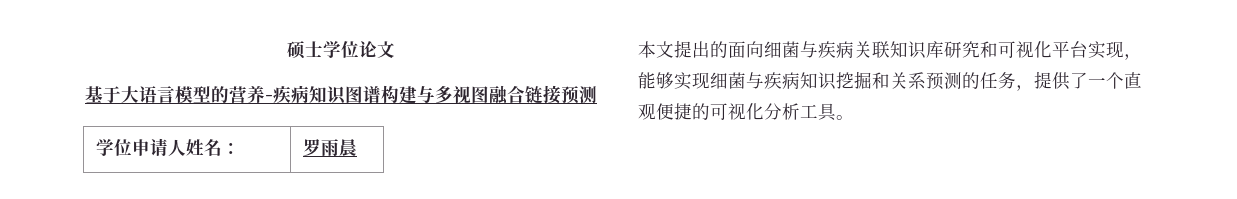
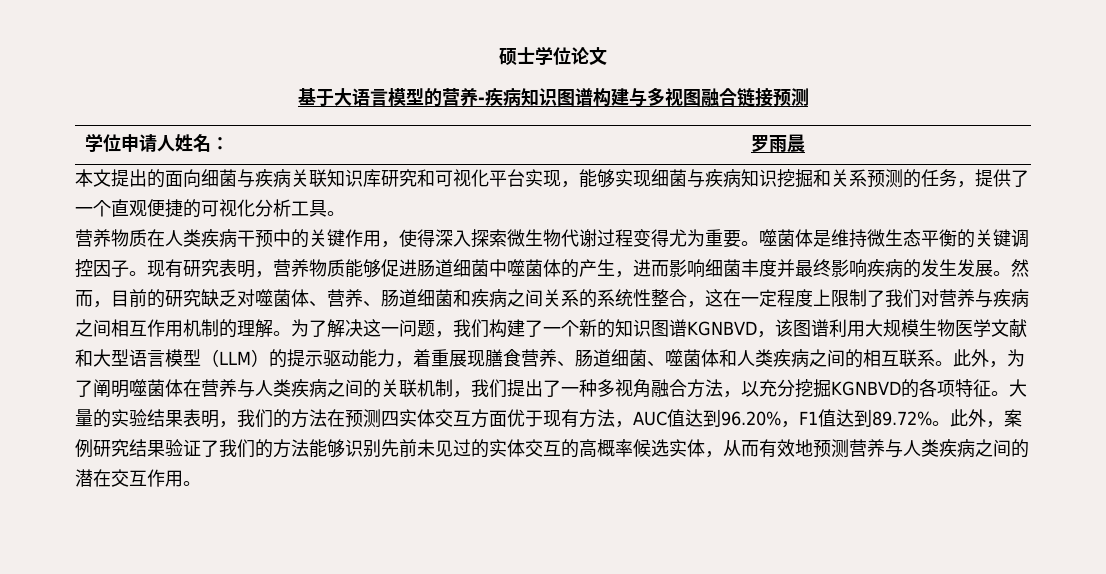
(854, 117) none -> [75,229,1029,248] [75,259,1029,278] [75,289,1029,308] [75,319,1027,338] [75,349,1025,368] [75,379,1027,398] [75,409,1022,428] [75,439,1029,458] [75,469,201,487] // 营养物质在人类疾病干预中的关键作用，使得深入探索微生物代谢过程变得尤为重要。噬菌体是维持微生态平衡的关键调控因子。现有研究表明，营养物质能够促进肠道细菌中噬菌体的产生，进而影响细菌丰度并最终影响疾病的发生发展。然而，目前的研究缺乏对噬菌体、营养、肠道细菌和疾病之间关系的系统性整合，这在一定程度上限制了我们对营养与疾病之间相互作用机制的理解。为了解决这一问题，我们构建了一个新的知识图谱KGNBVD，该图谱利用大规模生物医学文献和大型语言模型（LLM）的提示驱动能力，着重展现膳食营养、肠道细菌、噬菌体和人类疾病之间的相互联系。此外，为了阐明噬菌体在营养与人类疾病之间的关联机制，我们提出了一种多视角融合方法，以充分挖掘KGNBVD的各项特征。大量的实验结果表明，我们的方法在预测四实体交互方面优于现有方法，AUC值达到96.20%，F1值达到89.72%。此外，案例研究结果验证了我们的方法能够识别先前未见过的实体交互的高概率候选实体，从而有效地预测营养与人类疾病之间的潜在交互作用。

